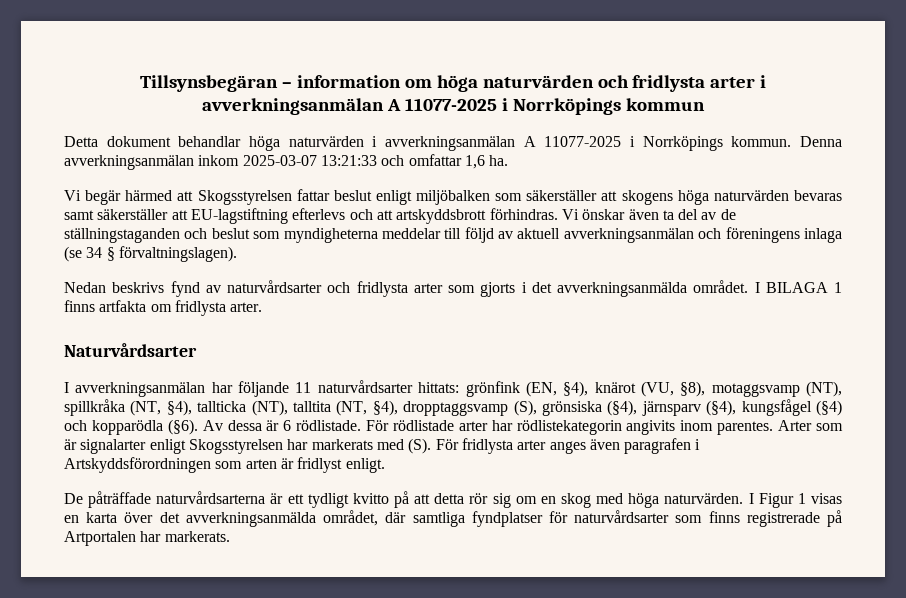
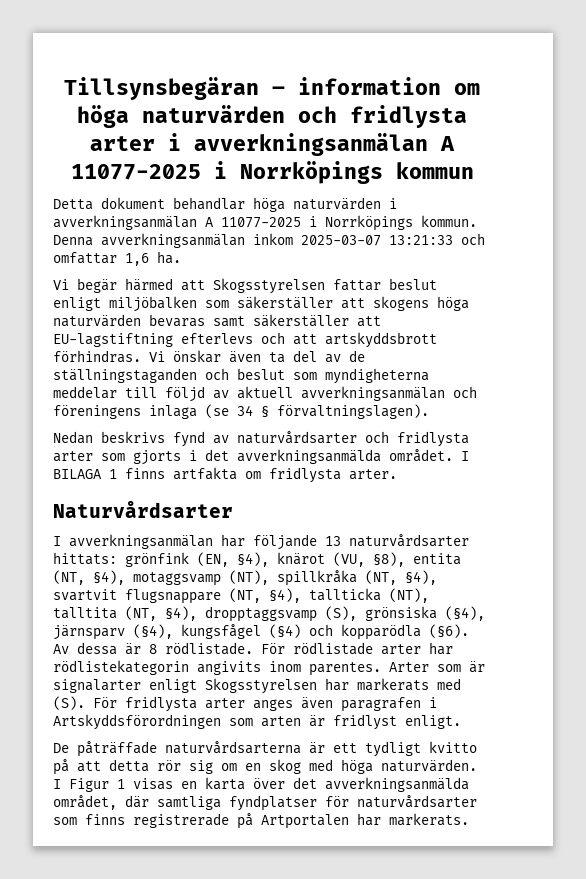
[295,382,312,393] 11 -> [325,536,341,546] 13
(706, 389) none -> [413,553,461,565] [53,570,125,585] entita (NT, §4),
(192, 408) none -> [53,588,301,604] svartvit flugsnappare (NT, §4),
[283,420,292,431] 6 -> [149,644,157,654] 8

